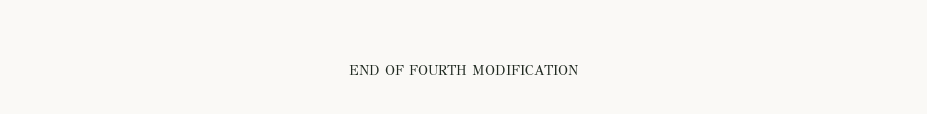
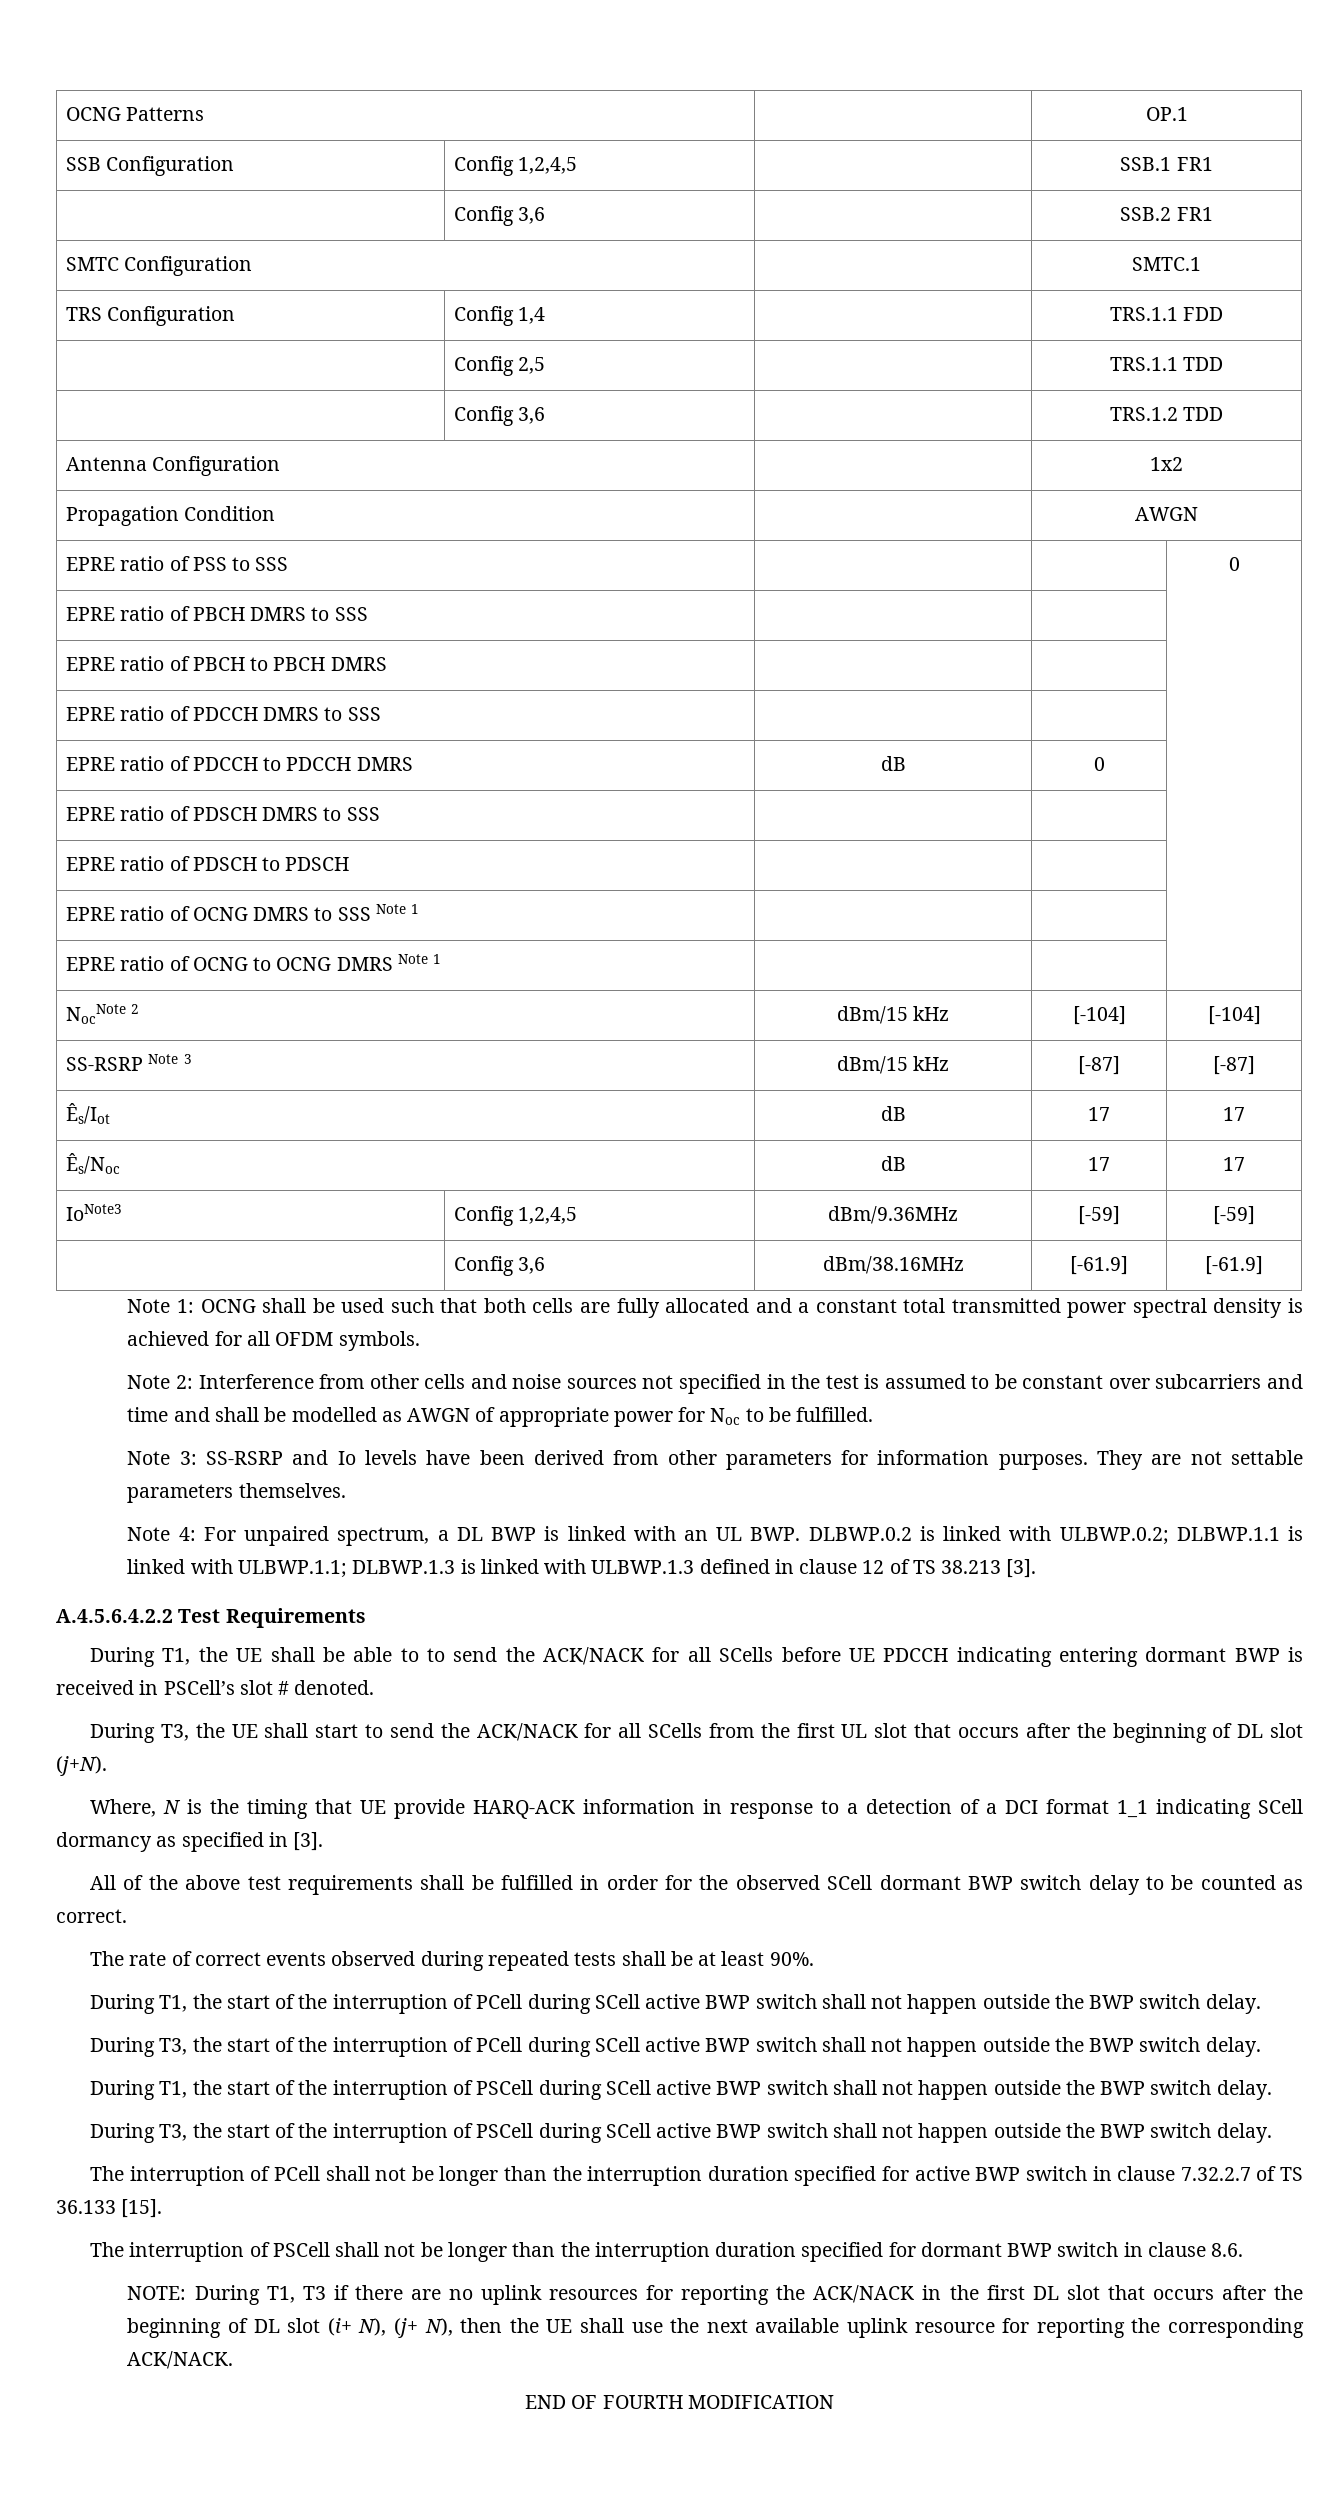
(349, 70) none -> [66,107,205,121] [1145,107,1188,121] [66,156,235,176] [454,156,578,176] [1120,157,1213,171] [454,206,546,226] [1120,207,1213,221] [66,256,253,276] [1132,257,1201,271] [66,306,236,326] [454,306,546,326] [1109,307,1224,321] [454,356,546,376] [1109,357,1224,371] [454,406,546,426] [1109,407,1224,421] [66,456,281,476] [1150,457,1183,471] [66,506,276,526] [1135,507,1198,521] [66,556,289,571] [1228,557,1240,571] [66,606,368,621] [66,656,387,671] [66,706,381,721] [66,756,413,771] [880,756,906,771] [1093,757,1105,771] [66,806,380,821] [66,856,350,871] [66,904,420,921] [66,954,442,971] [66,1004,140,1024] [836,1006,950,1024] [1072,1006,1126,1025] [1207,1006,1261,1025] [66,1054,192,1071] [836,1056,950,1074] [1078,1056,1120,1075] [1213,1056,1255,1075] [66,1103,111,1124] [880,1106,906,1121] [1088,1107,1110,1121] [1223,1107,1245,1121] [66,1153,121,1174] [880,1156,906,1171] [1088,1157,1110,1171] [1223,1157,1245,1171] [66,1204,123,1221] [454,1206,578,1226] [828,1206,959,1224] [1078,1206,1120,1225] [1213,1206,1255,1225] [454,1256,546,1276] [822,1256,964,1274] [1070,1256,1128,1275] [1205,1256,1263,1275] [127,1298,1303,1318] [127,1331,420,1351] [127,1374,1303,1394] [127,1407,874,1427] [127,1450,1303,1470] [127,1483,346,1503] [127,1526,1304,1546] [127,1559,1037,1578] [56,1608,366,1628] [90,1647,1303,1667] [56,1680,375,1695] [90,1723,1304,1743] [56,1756,107,1776] [90,1799,1303,1819] [56,1832,324,1852] [90,1875,1304,1895] [56,1909,127,1923] [90,1951,814,1971] [90,1994,1261,2014] [90,2037,1261,2057] [90,2080,1272,2100] [90,2123,1272,2143] [90,2166,1303,2186] [56,2199,163,2218] [90,2242,1244,2262] [127,2285,1303,2305] [127,2318,1304,2338] [127,2351,234,2369] OCNG Patterns | | OP.1 // SSB Configuration | Config 1,2,4,5 | | SSB.1 FR1 // | Config 3,6 | | SSB.2 FR1 // SMTC Configuration | | SMTC.1 // TRS Configuration | Config 1,4 | | TRS.1.1 FDD // | Config 2,5 | | TRS.1.1 TDD // | Config 3,6 | | TRS.1.2 TDD // Antenna Configuration | | 1x2 // Propagation Condition | | AWGN // EPRE ratio of PSS to SSS | | | 0 // EPRE ratio of PBCH DMRS to SSS | | | // EPRE ratio of PBCH to PBCH DMRS | | | // EPRE ratio of PDCCH DMRS to SSS | | | // EPRE ratio of PDCCH to PDCCH DMRS | dB | 0 | // EPRE ratio of PDSCH DMRS to SSS | | | // EPRE ratio of PDSCH to PDSCH | | | // EPRE ratio of OCNG DMRS to SSS Note 1 | | | // EPRE ratio of OCNG to OCNG DMRS Note 1 | | | // NocNote 2 | dBm/15 kHz | [-104] | [-104] // SS-RSRP Note 3 | dBm/15 kHz | [-87] | [-87] // Ês/Iot | dB | 17 | 17 // Ês/Noc | dB | 17 | 17 // IoNote3 | Config 1,2,4,5 | dBm/9.36MHz | [-59] | [-59] // | Config 3,6 | dBm/38.16MHz | [-61.9] | [-61.9] // Note 1: OCNG shall be used such that both cells are fully allocated and a constant total transmitted power spectral density is achieved for all OFDM symbols. // Note 2: Interference from other cells and noise sources not specified in the test is assumed to be constant over subcarriers and time and shall be modelled as AWGN of appropriate power for Noc to be fulfilled. // Note 3: SS-RSRP and Io levels have been derived from other parameters for information purposes. They are not settable parameters themselves. // Note 4: For unpaired spectrum, a DL BWP is linked with an UL BWP. DLBWP.0.2 is linked with ULBWP.0.2; DLBWP.1.1 is linked with ULBWP.1.1; DLBWP.1.3 is linked with ULBWP.1.3 defined in clause 12 of TS 38.213 [3]. // A.4.5.6.4.2.2 Test Requirements // During T1, the UE shall be able to to send the ACK/NACK for all SCells before UE PDCCH indicating entering dormant BWP is received in PSCell’s slot # denoted. // During T3, the UE shall start to send the ACK/NACK for all SCells from the first UL slot that occurs after the beginning of DL slot (j+N). // Where, N is the timing that UE provide HARQ-ACK information in response to a detection of a DCI format 1_1 indicating SCell dormancy as specified in [3]. // All of the above test requirements shall be fulfilled in order for the observed SCell dormant BWP switch delay to be counted as correct. // The rate of correct events observed during repeated tests shall be at least 90%. // During T1, the start of the interruption of PCell during SCell active BWP switch shall not happen outside the BWP switch delay. // During T3, the start of the interruption of PCell during SCell active BWP switch shall not happen outside the BWP switch delay. // During T1, the start of the interruption of PSCell during SCell active BWP switch shall not happen outside the BWP switch delay. // During T3, the start of the interruption of PSCell during SCell active BWP switch shall not happen outside the BWP switch delay. // The interruption of PCell shall not be longer than the interruption duration specified for active BWP switch in clause 7.32.2.7 of TS 36.133 [15]. // The interruption of PSCell shall not be longer than the interruption duration specified for dormant BWP switch in clause 8.6. // NOTE: During T1, T3 if there are no uplink resources for reporting the ACK/NACK in the first DL slot that occurs after the beginning of DL slot (i+ N), (j+ N), then the UE shall use the next available uplink resource for reporting the corresponding ACK/NACK. //

